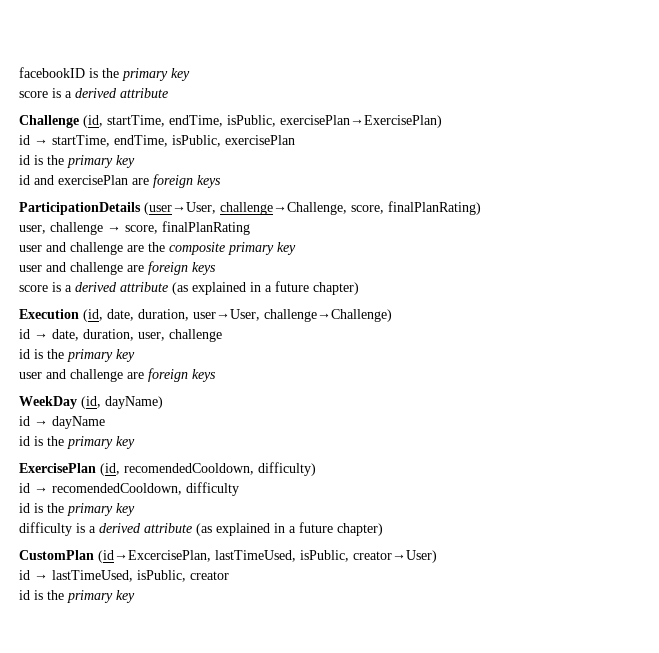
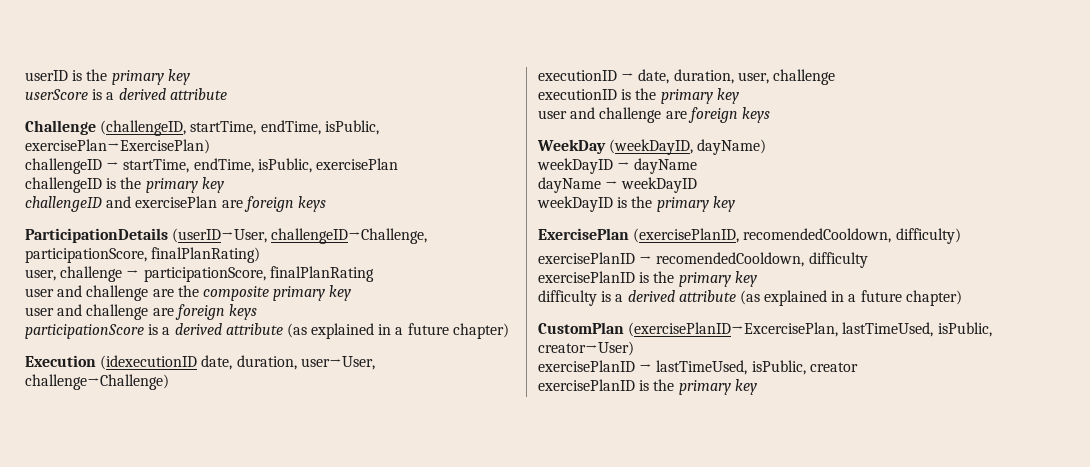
[19,67,190,81] [19,91,48,98] facebookID is the primary key // score -> [25,69,190,85] [25,89,88,100] userID is the primary key // userScore
[83,115,103,128] (id, -> [100,120,187,136] (challengeID,
[19,135,30,145] id -> [25,158,102,174] challengeID
[19,155,135,168] [19,175,30,185] id is the primary key // id -> [25,177,224,193] [25,196,102,212] challengeID is the primary key // challengeID
[144,202,384,215] (user→User, challenge→Challenge, score, -> [172,228,428,244] [25,248,147,263] (userID→User, challengeID→Challenge, participationScore,
[125,225,158,234] score, -> [143,267,266,282] participationScore,
[19,285,48,292] score -> [25,324,144,339] participationScore
[83,309,103,322] (id, -> [100,355,198,370] (idexecutionID
[19,329,30,339] id -> [538,70,617,81] executionID
[19,349,30,359] id -> [538,89,617,100] executionID
[81,396,101,409] (id, -> [609,139,694,155] (weekDayID,
[19,416,30,426] id -> [537,158,613,174] weekDayID
[19,436,30,446] id -> [538,177,698,193] [537,196,613,212] dayName → weekDayID // weekDayID
[100,463,120,476] (id, -> [633,228,740,243] (exercisePlanID,
[19,483,30,493] id -> [538,252,635,264] exercisePlanID
[19,503,30,513] id -> [538,271,635,283] exercisePlanID
[98,550,211,563] (id→ExcercisePlan, -> [628,322,839,337] (exercisePlanID→ExcercisePlan,
[19,570,30,580] id -> [538,360,635,372] exercisePlanID
[19,590,30,600] id -> [538,379,635,391] exercisePlanID

